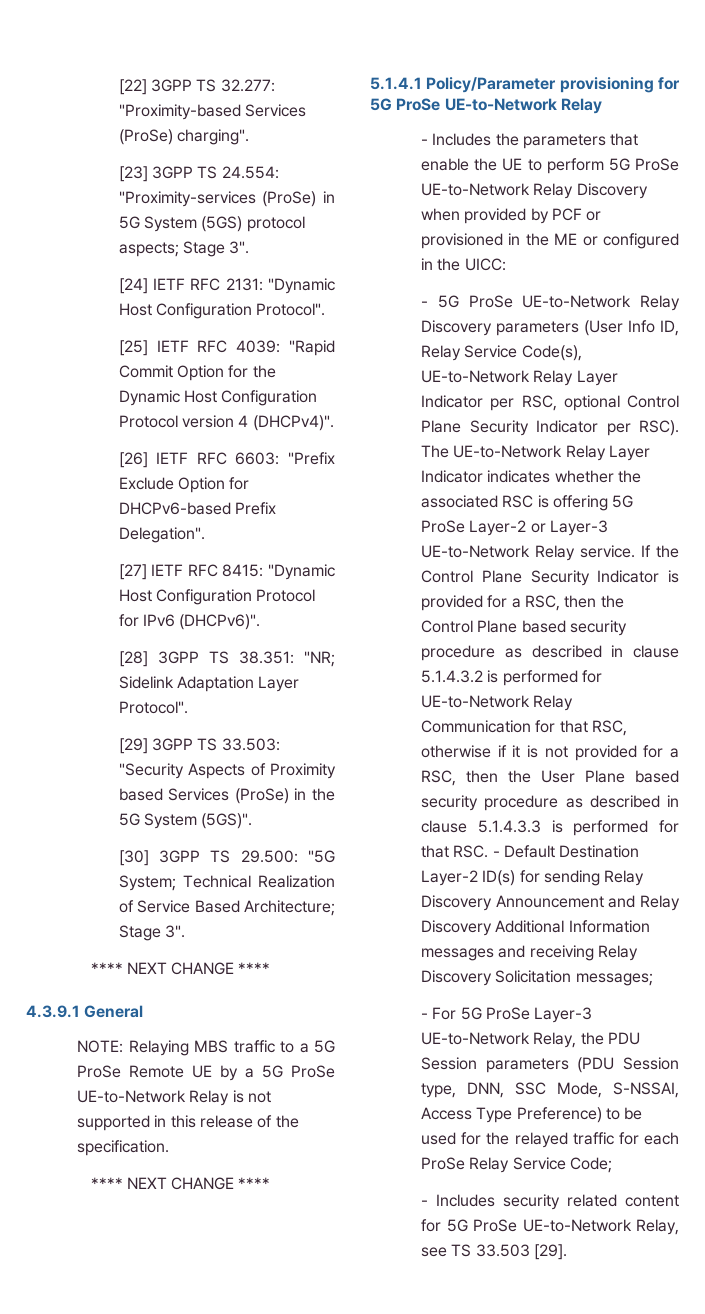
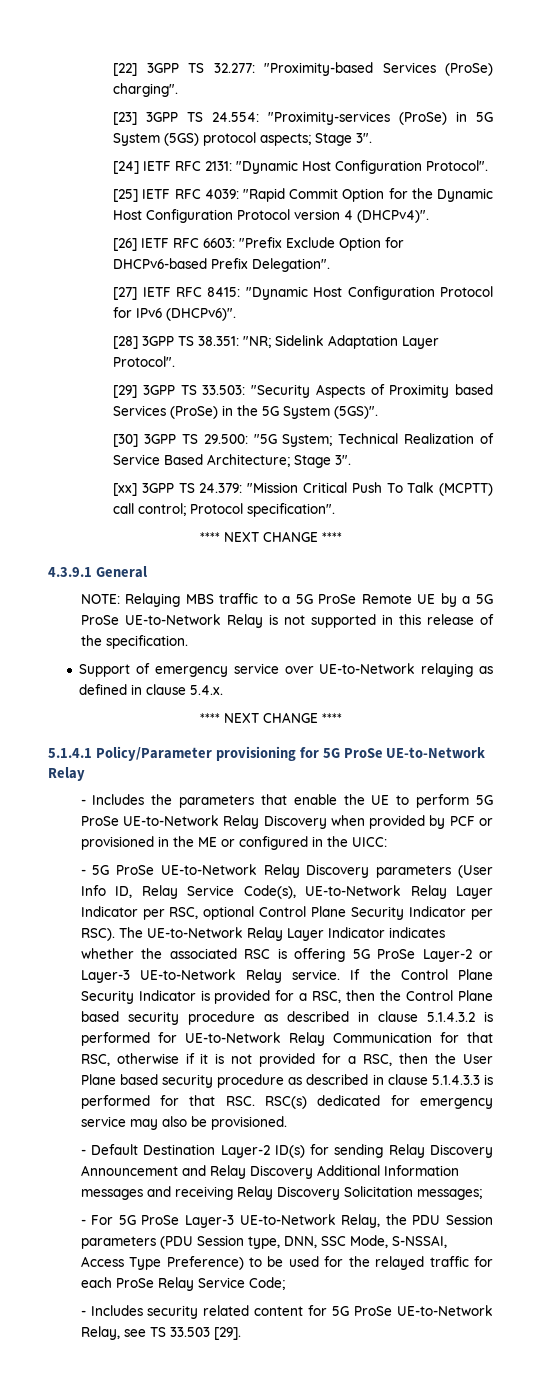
(186, 931) none -> [113,482,493,496] [113,503,336,517] // [xx] 3GPP TS 24.379: "Mission Critical Push To Talk (MCPTT) call control; Protocol specification".
(170, 1148) none -> [79,663,493,677] [79,684,224,695] // Support of emergency service over UE-to-Network relaying as defined in clause 5.4.x.
(489, 851) none -> [264,1095,494,1109] [80,1116,287,1130] RSC(s) dedicated for emergency service may also be provisioned. //

